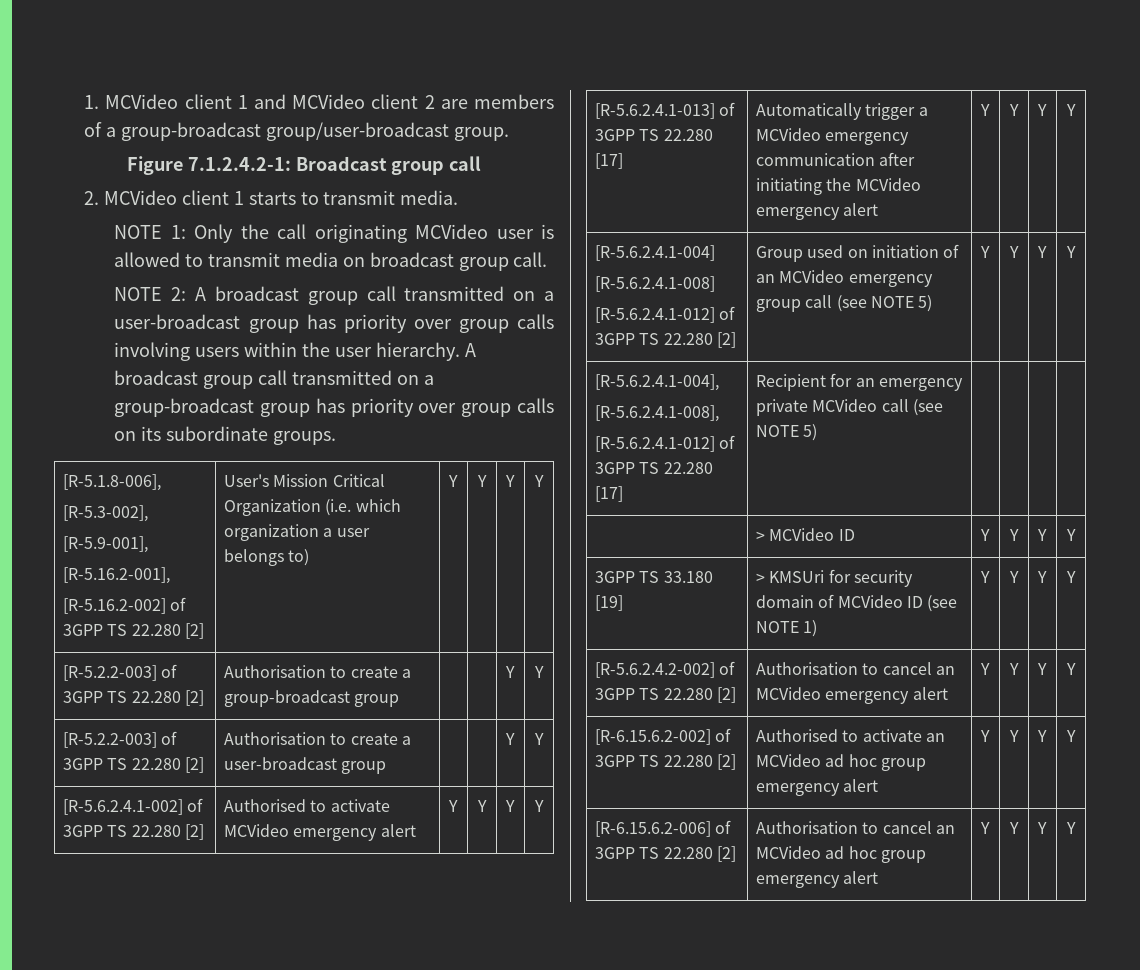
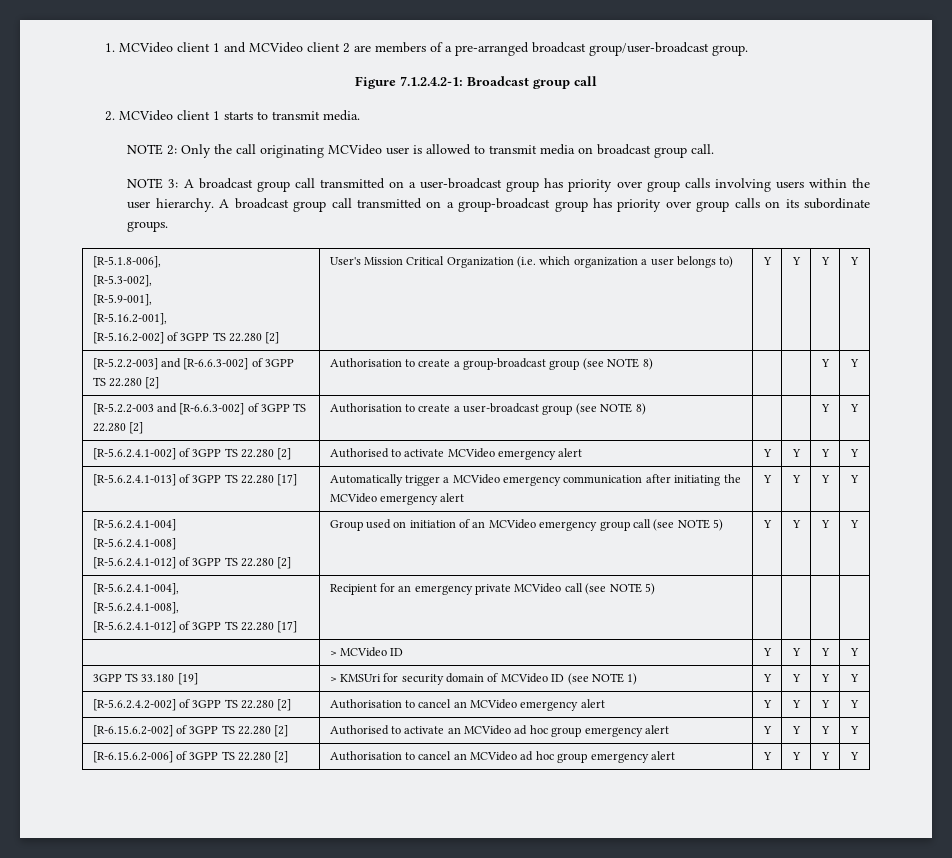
[120,122,261,141] group-broadcast -> [454,42,586,56] pre-arranged broadcast
[170,225,186,239] 1: -> [167,145,178,155] 2:
[171,287,187,301] 2: -> [168,179,179,188] 3:
(158, 673) none -> [160,358,249,370] and [R-6.6.3-002]
[505,666,515,678] [533,666,544,678] [63,732,158,748] | | | Y | Y // [R-5.2.2-003] -> [582,358,653,370] [820,359,830,367] [850,359,859,367] [92,403,245,415] (see NOTE 8) | | | Y | Y // [R-5.2.2-003 and [R-6.6.3-002]
(387, 767) none -> [575,403,646,415] (see NOTE 8)

